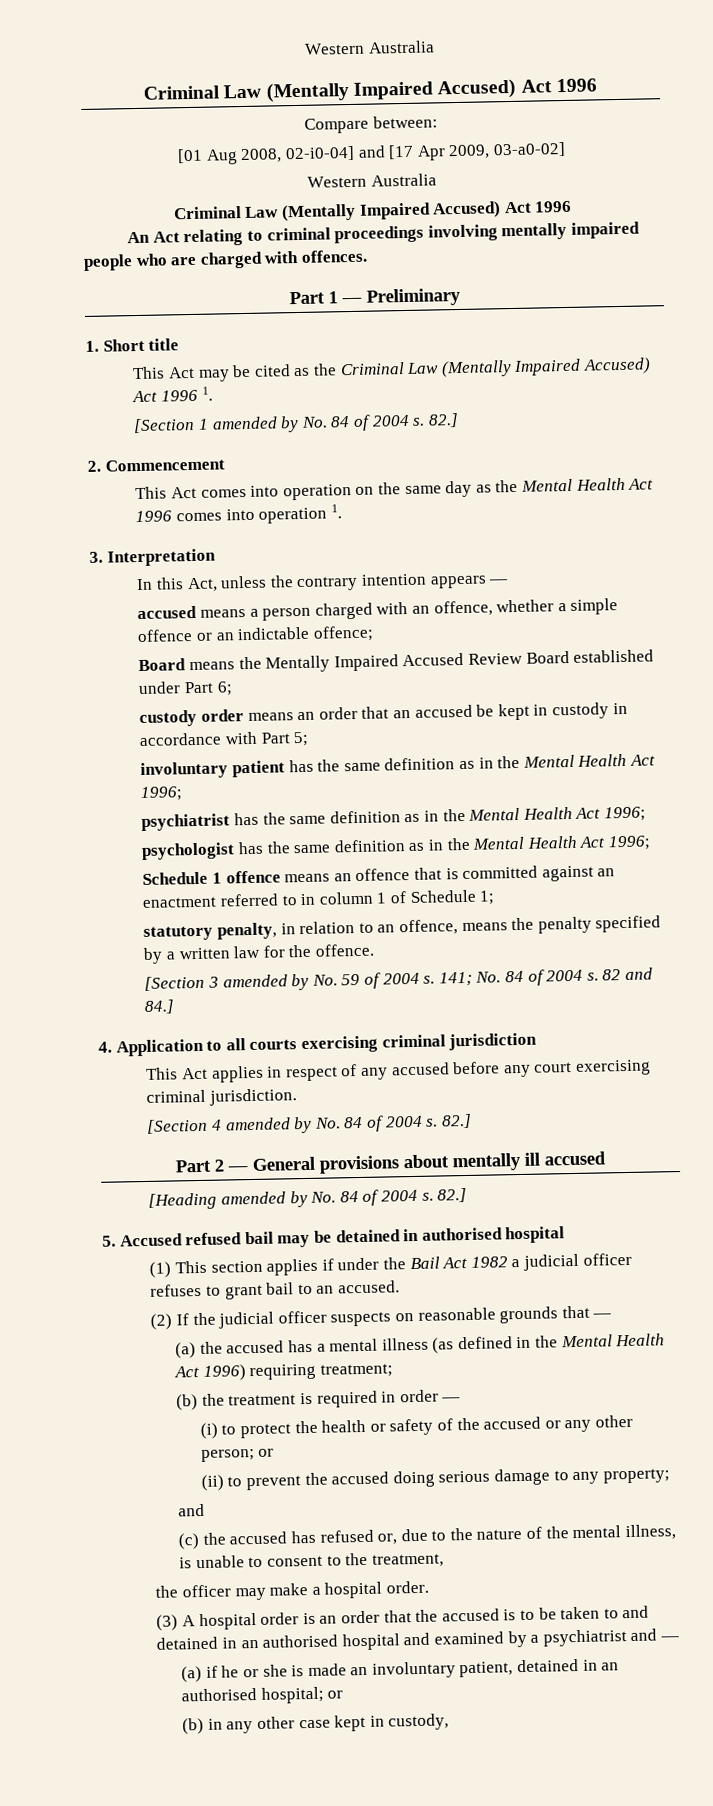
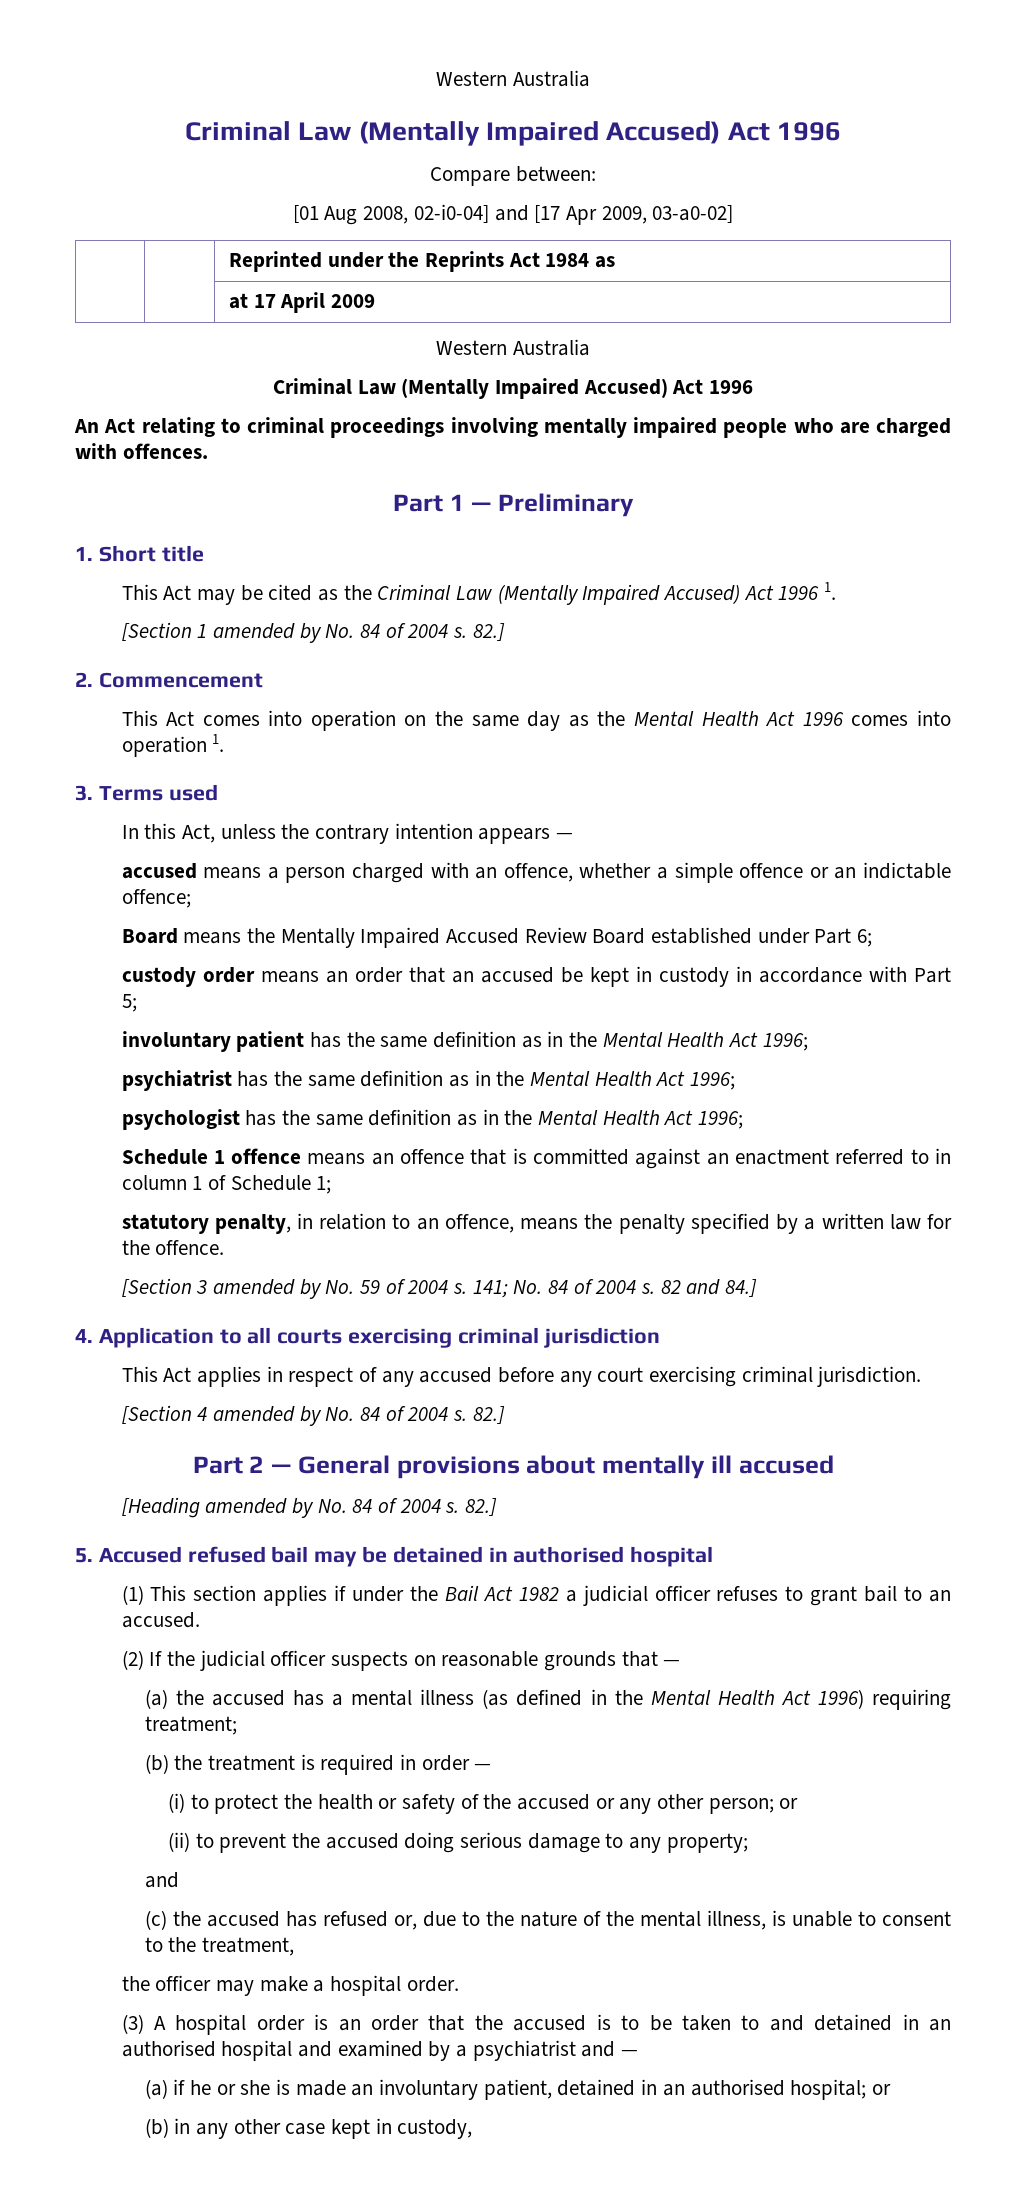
(566, 149) none -> [229,251,616,272] [229,292,376,313] // | | Reprinted under the Reprints Act 1984 as // | | at 17 April 2009
[106,548,216,567] Interpretation -> [98,784,218,801] Terms used

